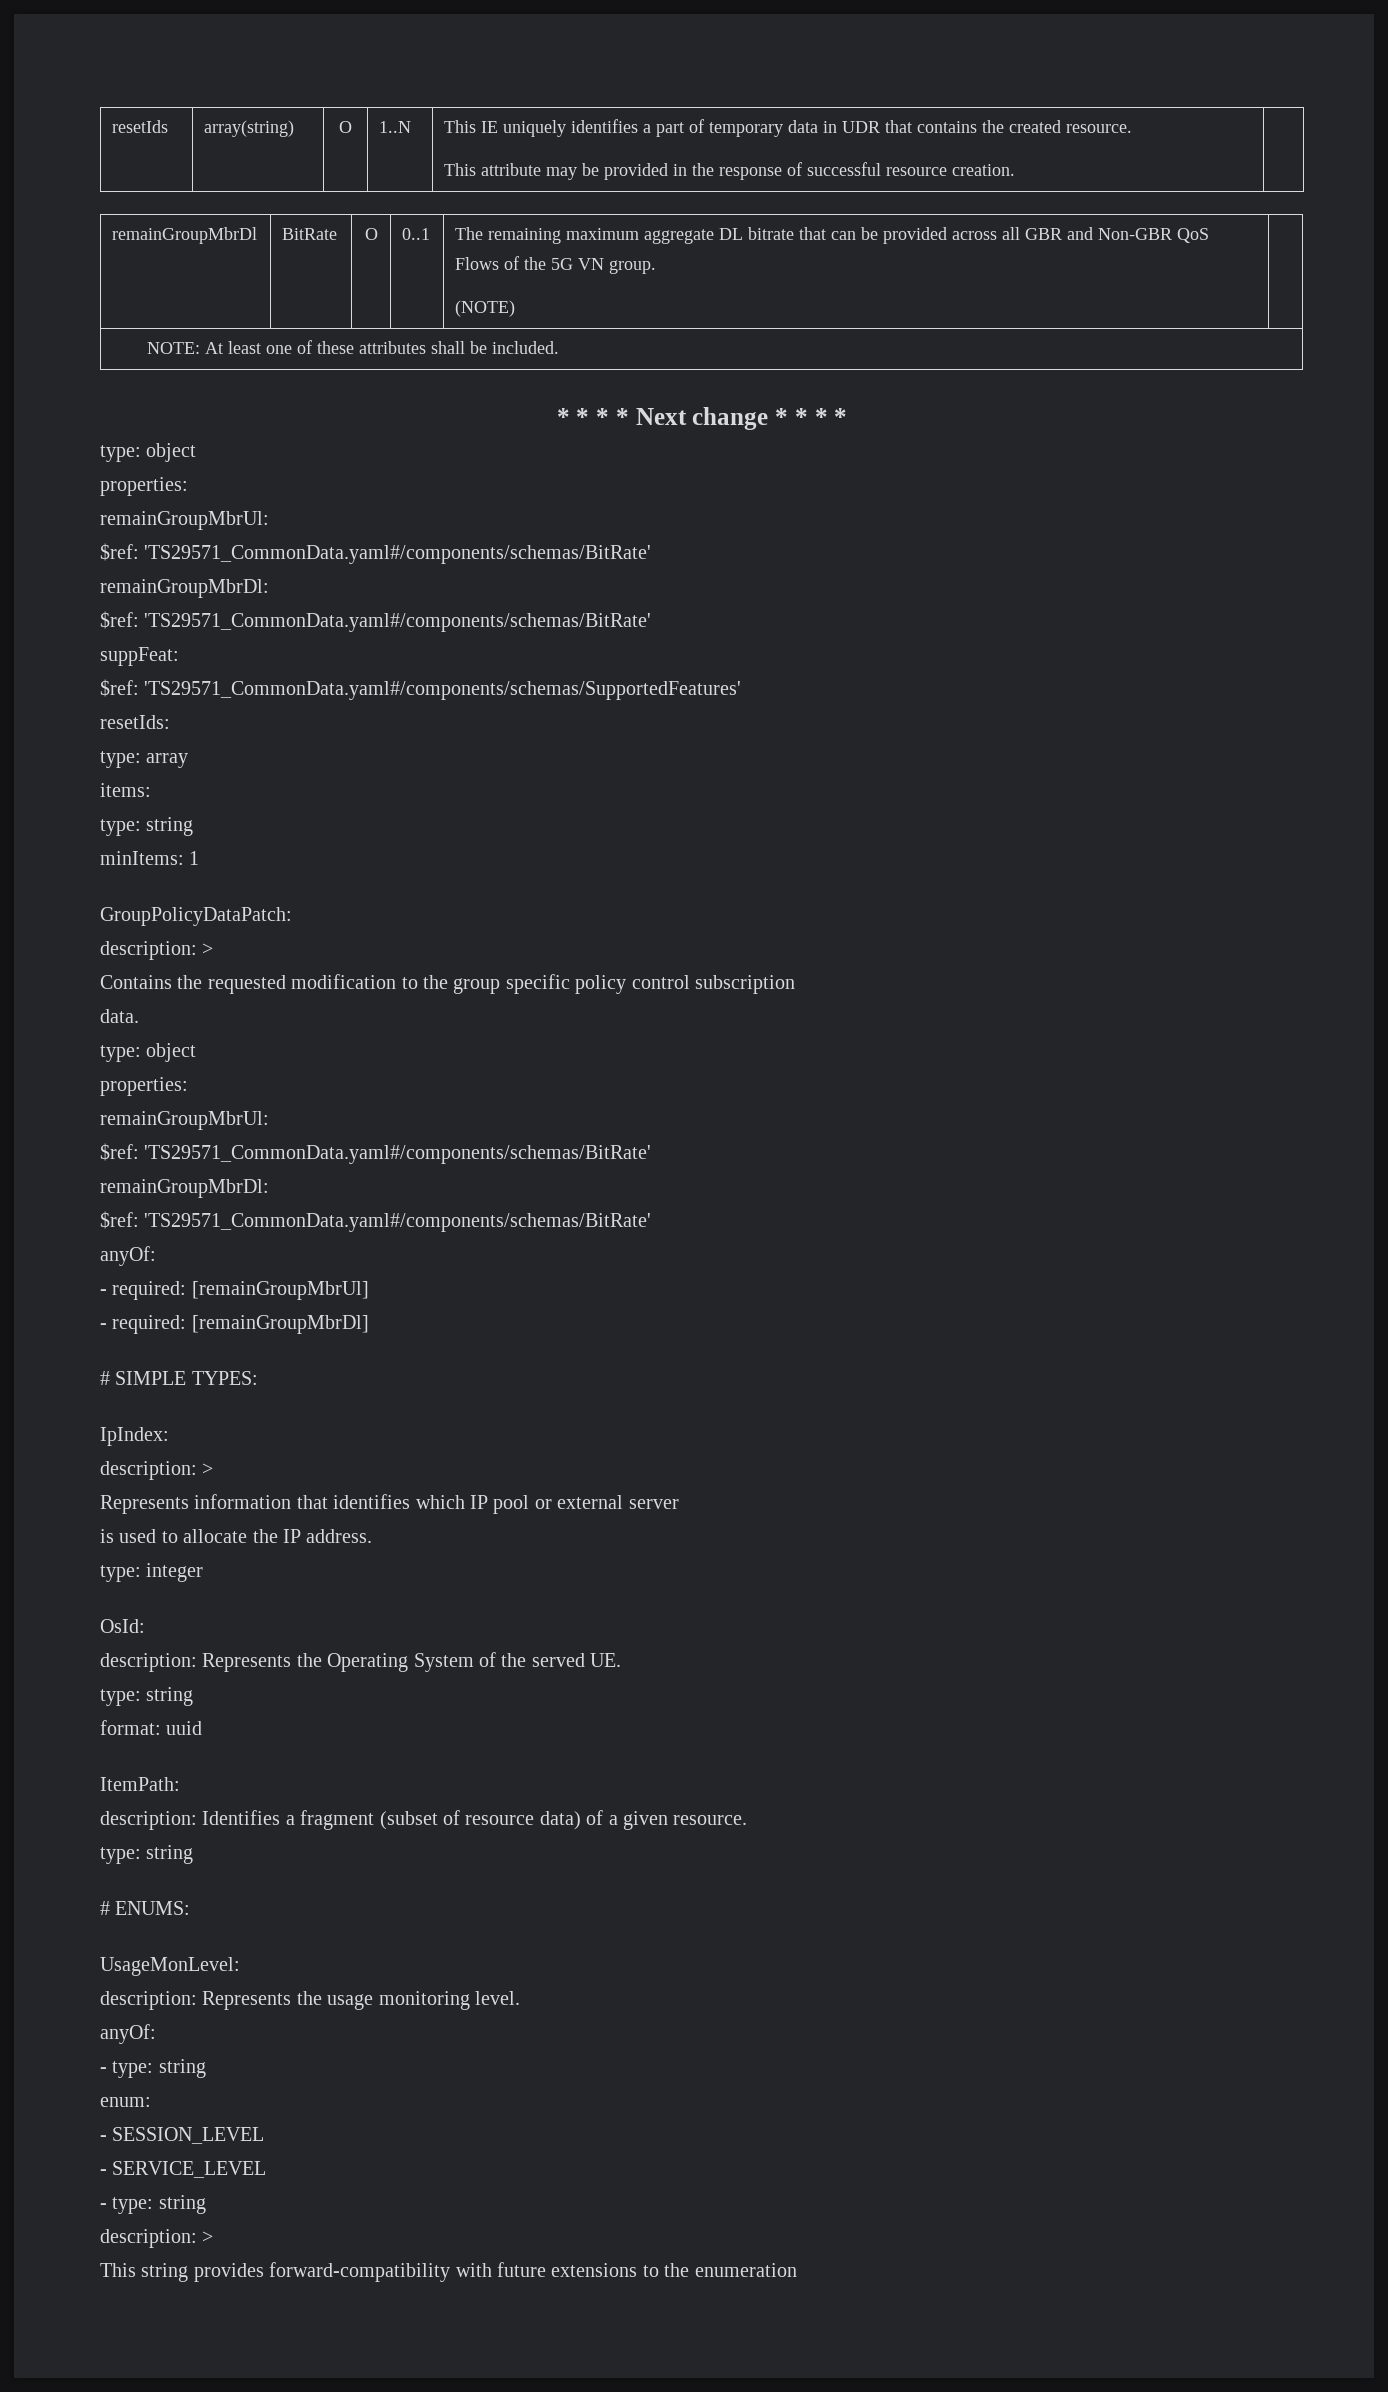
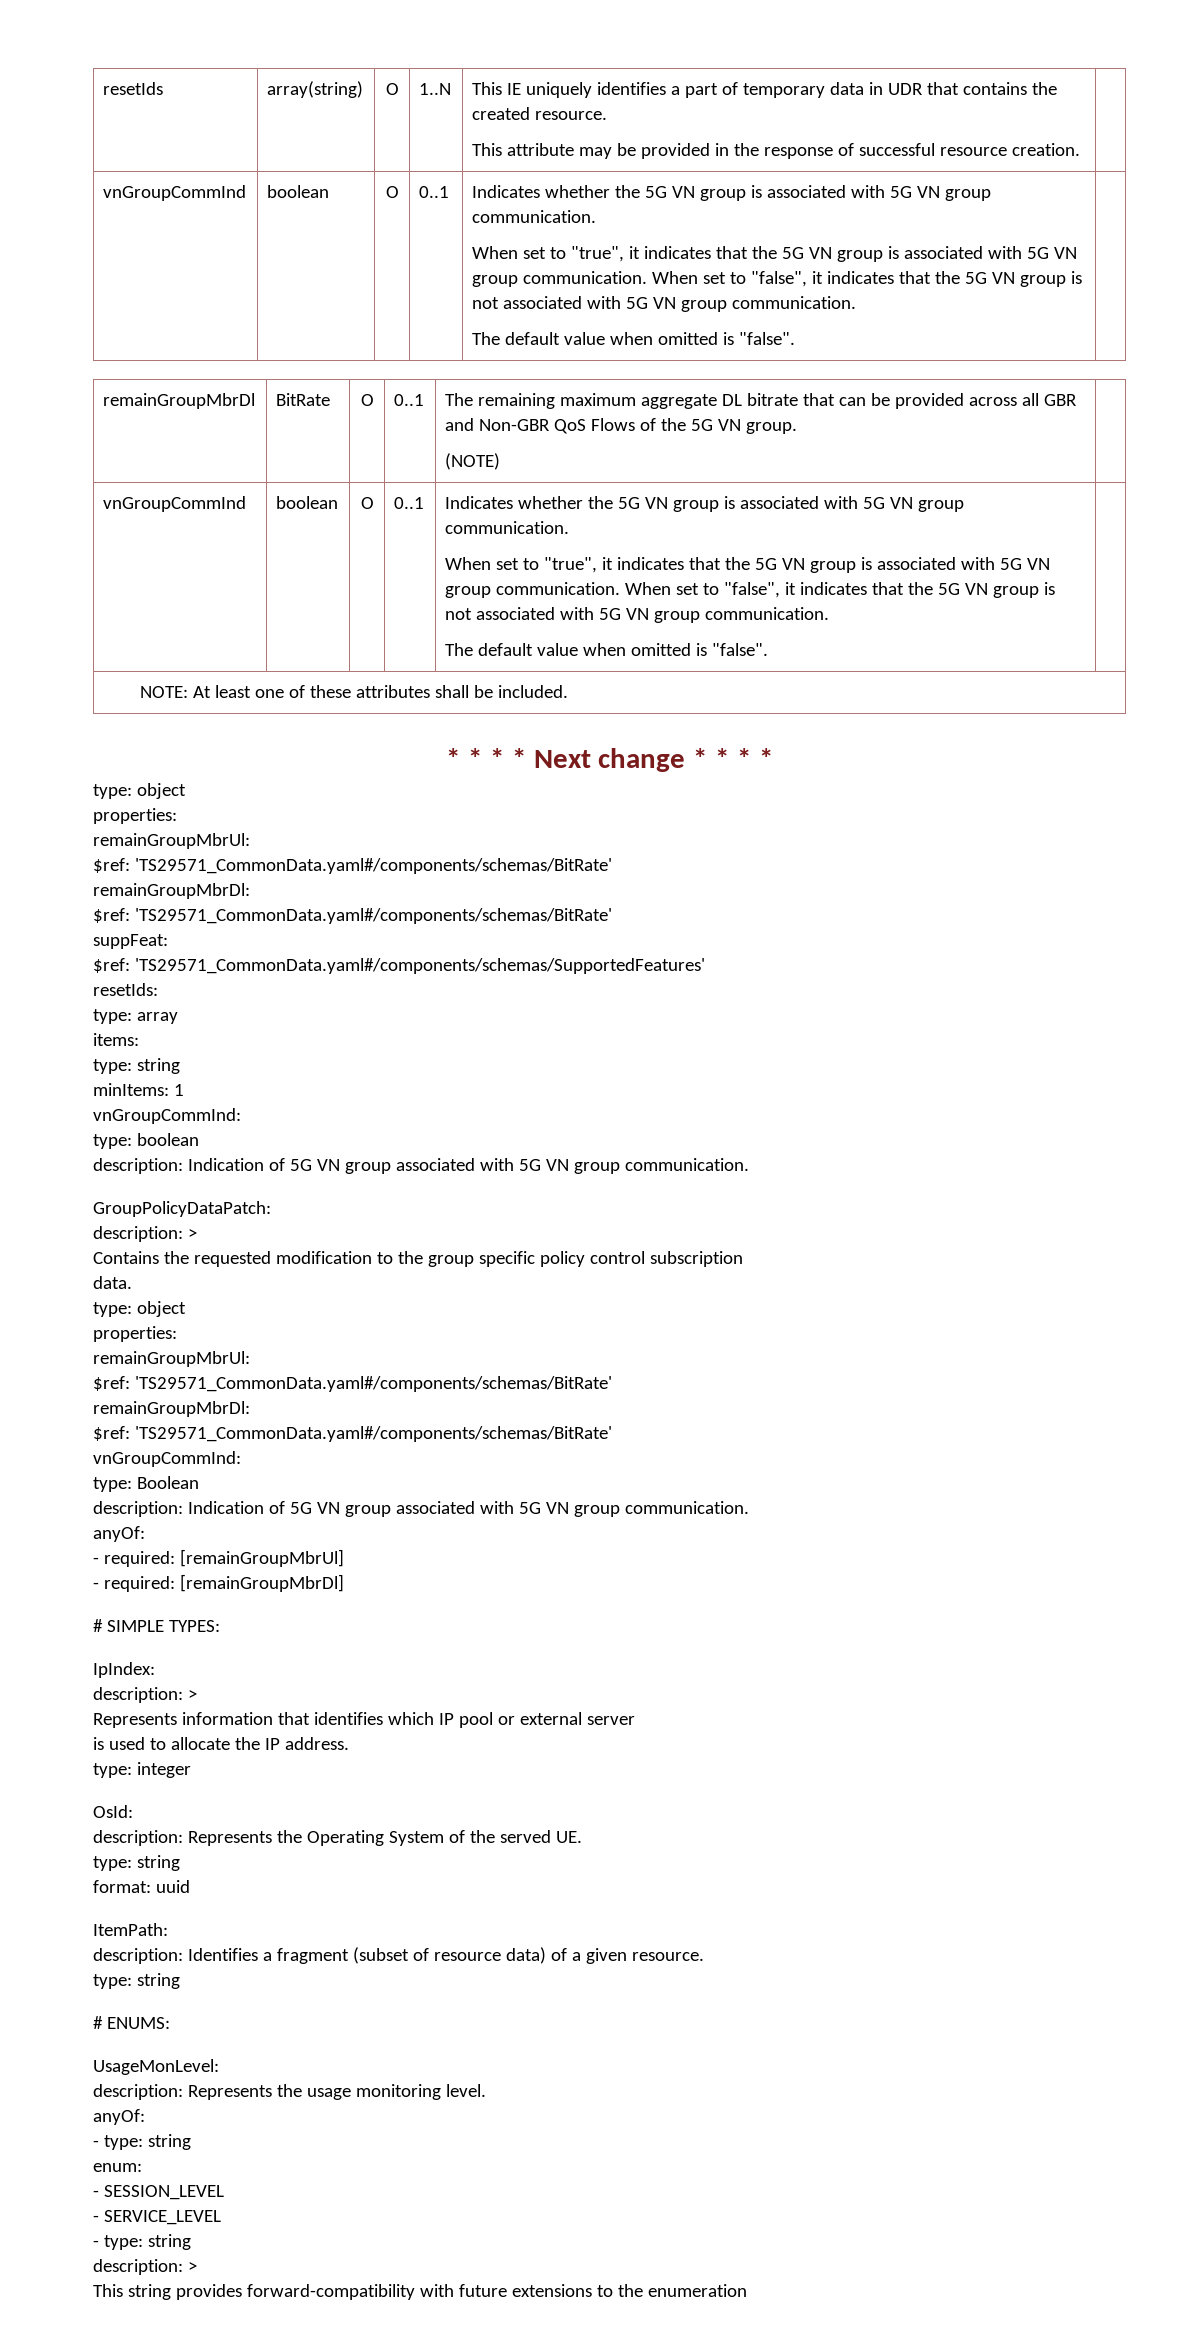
(1016, 170) none -> [103,185,247,201] [267,185,330,198] [385,186,399,198] [419,186,450,198] [472,185,992,201] [472,210,597,223] [472,246,1078,262] [472,271,1083,287] [472,296,857,312] [472,332,796,345] // vnGroupCommInd | boolean | O | 0..1 | Indicates whether the 5G VN group is associated with 5G VN group communication. // When set to "true", it indicates that the 5G VN group is associated with 5G VN group communication. When set to "false", it indicates that the 5G VN group is not associated with 5G VN group communication. // The default value when omitted is "false". |
(516, 308) none -> [103,496,247,512] [276,496,339,509] [360,497,374,509] [394,497,425,509] [445,496,965,512] [445,521,570,534] [445,557,1051,573] [445,582,1056,598] [445,607,830,623] [445,643,769,656] // vnGroupCommInd | boolean | O | 0..1 | Indicates whether the 5G VN group is associated with 5G VN group communication. // When set to "true", it indicates that the 5G VN group is associated with 5G VN group communication. When set to "false", it indicates that the 5G VN group is not associated with 5G VN group communication. // The default value when omitted is "false". |
(200, 858) none -> [93,1108,241,1124] [93,1133,199,1149] [93,1158,749,1174] // vnGroupCommInd: // type: boolean // description: Indication of 5G VN group associated with 5G VN group communication.
(652, 1222) none -> [93,1451,241,1467] [93,1476,199,1492] [93,1501,749,1517] // vnGroupCommInd: // type: Boolean // description: Indication of 5G VN group associated with 5G VN group communication.

